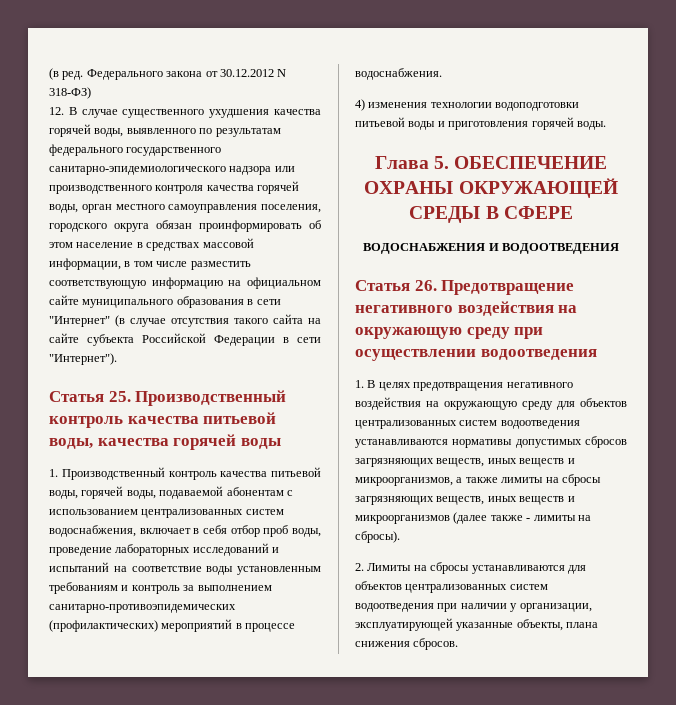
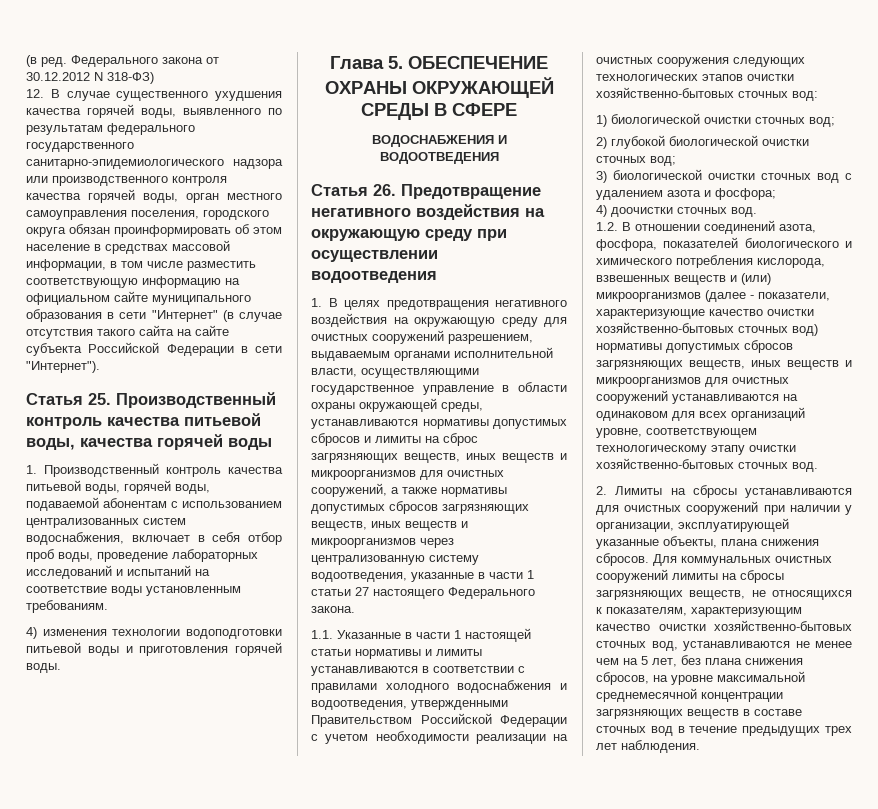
[49,582,272,594] [49,604,236,613] [49,619,296,632] [355,68,442,80] требованиям и контроль за выполнением санитарно-противоэпидемических (профилактических) мероприятий в процессе водоснабжения. -> [26,600,108,613] требованиям.
[580,398,627,407] [355,420,580,429] [355,436,627,448] [355,458,575,467] [355,474,601,486] [355,496,575,505] [355,512,591,524] [355,531,400,543] объектов централизованных систем водоотведения устанавливаются нормативы допустимых сбросов загрязняющих веществ, иных веществ и микроорганизмов, а также лимиты на сбросы загрязняющих веществ, иных веществ и микроорганизмов (далее также - лимиты на сбросы). -> [311,330,533,344] [311,347,553,361] [311,368,479,378] [311,382,567,395] [311,398,483,412] [311,419,567,429] [311,433,478,446] [311,453,567,463] [311,470,504,480] [311,483,507,497] [311,501,529,514] [311,521,468,531] [311,538,454,548] [311,555,479,565] [311,570,534,582] [311,587,535,599] [311,606,355,613] [311,628,531,642] [311,649,482,659] [311,666,525,676] [311,680,567,693] [311,700,508,710] [311,713,567,727] [311,731,568,744] [596,57,805,67] [596,74,794,81] [596,87,818,101] [596,113,835,127] [596,135,809,149] [596,156,676,166] [596,169,852,183] [596,188,776,200] [596,205,757,217] [596,220,816,234] [596,237,852,251] [596,255,825,268] [596,273,771,285] [596,290,830,302] [596,309,814,319] [596,322,818,336] [596,340,793,353] [596,360,852,370] [596,377,789,387] [596,390,798,404] [596,407,805,421] [596,428,757,438] [596,445,796,455] [596,458,818,472] очистных сооружений разрешением, выдаваемым органами исполнительной власти, осуществляющими государственное управление в области охраны окружающей среды, устанавливаются нормативы допустимых сбросов и лимиты на сброс загрязняющих веществ, иных веществ и микроорганизмов для очистных сооружений, а также нормативы допустимых сбросов загрязняющих веществ, иных веществ и микроорганизмов через централизованную систему водоотведения, указанные в части 1 статьи 27 настоящего Федерального закона. // 1.1. Указанные в части 1 настоящей статьи нормативы и лимиты устанавливаются в соответствии с правилами холодного водоснабжения и водоотведения, утвержденными Правительством Российской Федерации с учетом необходимости реализации на очистных сооружения следующих технологических этапов очистки хозяйственно-бытовых сточных вод: // 1) биологической очистки сточных вод; // 2) глубокой биологической очистки сточных вод; // 3) биологической очистки сточных вод с удалением азота и фосфора; // 4) доочистки сточных вод. // 1.2. В отношении соединений азота, фосфора, показателей биологического и химического потребления кислорода, взвешенных веществ и (или) микроорганизмов (далее - показатели, характеризующие качество очистки хозяйственно-бытовых сточных вод) нормативы допустимых сбросов загрязняющих веществ, иных веществ и микроорганизмов для очистных сооружений устанавливаются на одинаковом для всех организаций уровне, соответствующем технологическому этапу очистки хозяйственно-бытовых сточных вод.
[355,581,548,593] [355,603,434,612] объектов централизованных систем водоотведения -> [624,501,759,515] очистных сооружений
(459, 644) none -> [653,554,832,566] [596,569,784,583] [596,590,852,600] [596,607,802,617] [596,620,852,631] [596,641,852,651] [596,655,803,667] [596,671,805,685] [596,688,783,702] [596,709,802,719] [596,726,852,736] [596,740,700,753] Для коммунальных очистных сооружений лимиты на сбросы загрязняющих веществ, не относящихся к показателям, характеризующим качество очистки хозяйственно-бытовых сточных вод, устанавливаются не менее чем на 5 лет, без плана снижения сбросов, на уровне максимальной среднемесячной концентрации загрязняющих веществ в составе сточных вод в течение предыдущих трех лет наблюдения.

